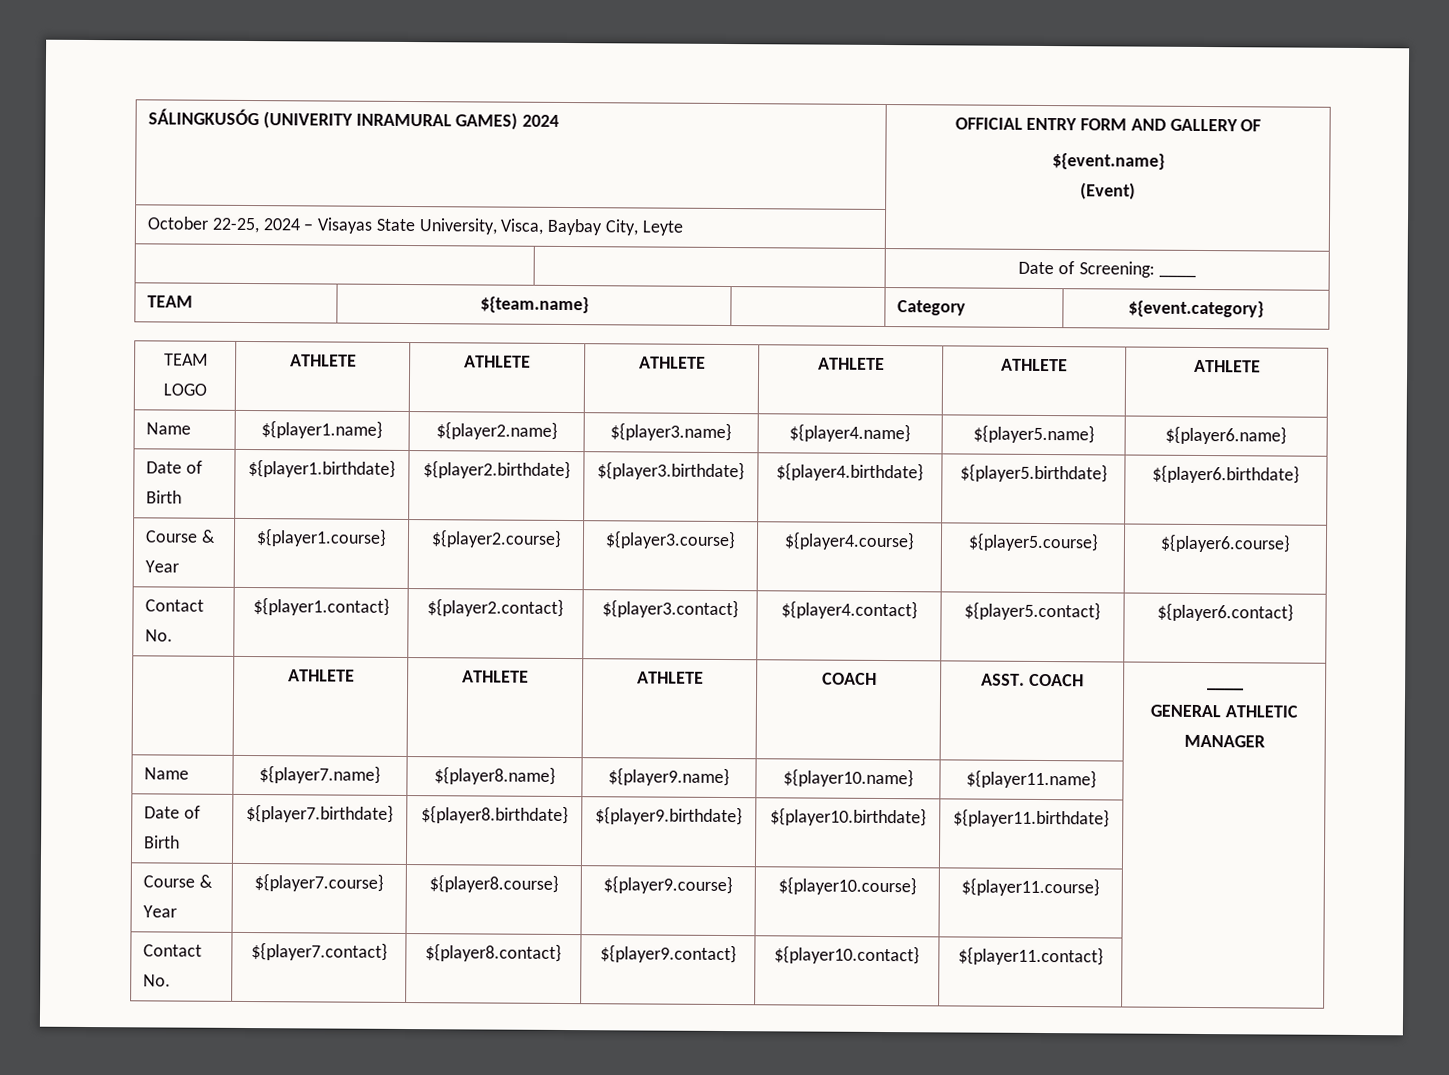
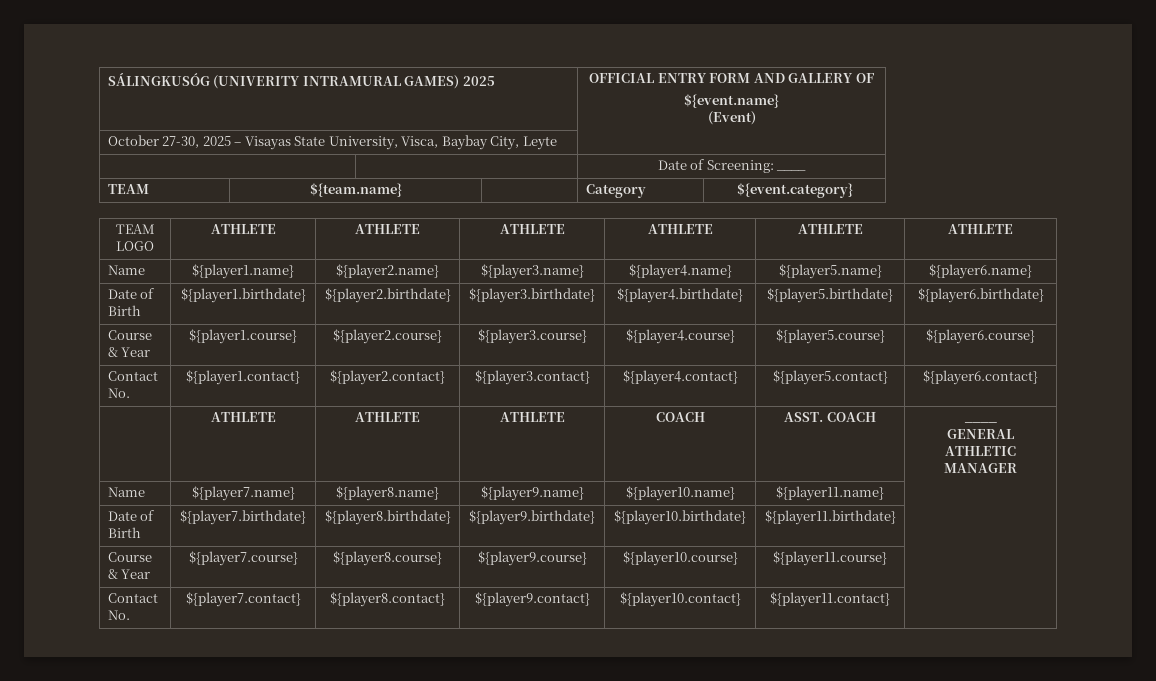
[355,112,560,130] INRAMURAL GAMES) 2024 -> [302,75,495,89] INTRAMURAL GAMES) 2025
[211,217,300,234] 22-25, 2024 -> [162,136,231,148] 27-30, 2025

